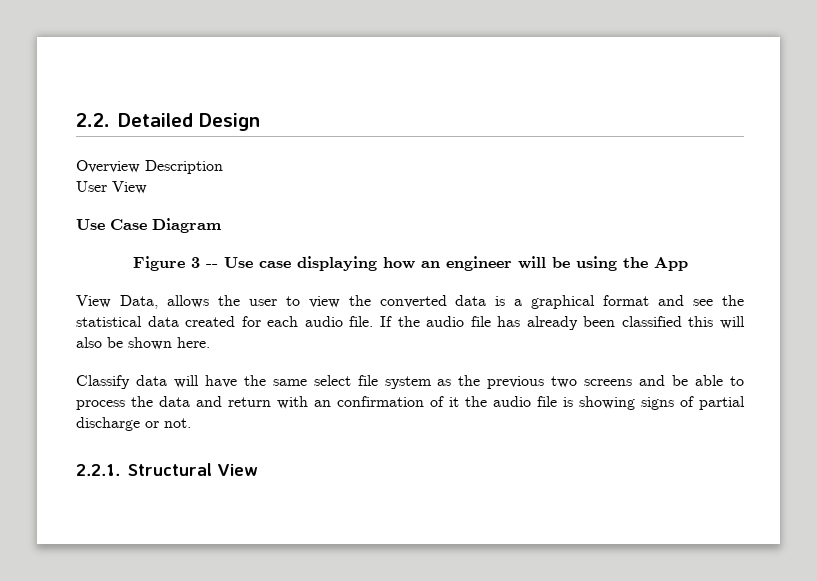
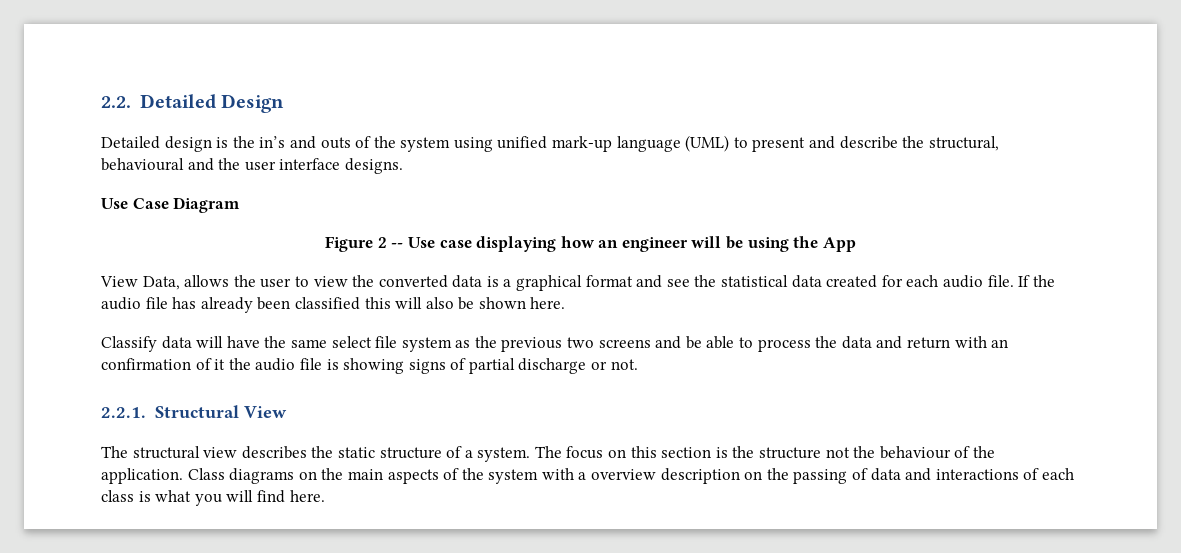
[76,160,223,174] [76,181,147,194] Overview Description // User View -> [101,135,999,152] [101,158,403,174] Detailed design is the in’s and outs of the system using unified mark-up language (UML) to present and describe the structural, behavioural and the user interface designs.
[190,257,200,268] 3 -> [377,237,387,248] 2
(258, 470) none -> [101,446,995,462] [101,468,1074,484] [101,490,325,506] // The structural view describes the static structure of a system. The focus on this section is the structure not the behaviour of the application. Class diagrams on the main aspects of the system with a overview description on the passing of data and interactions of each class is what you will find here.

